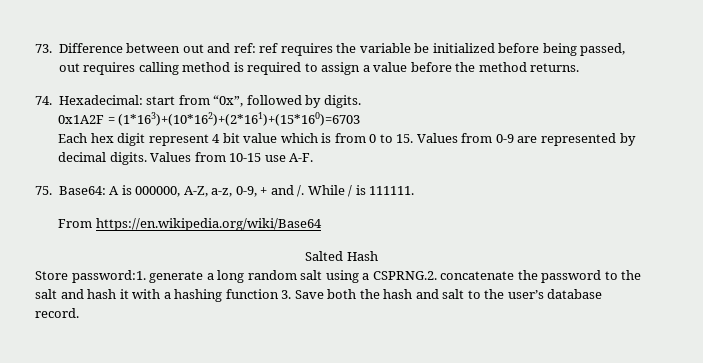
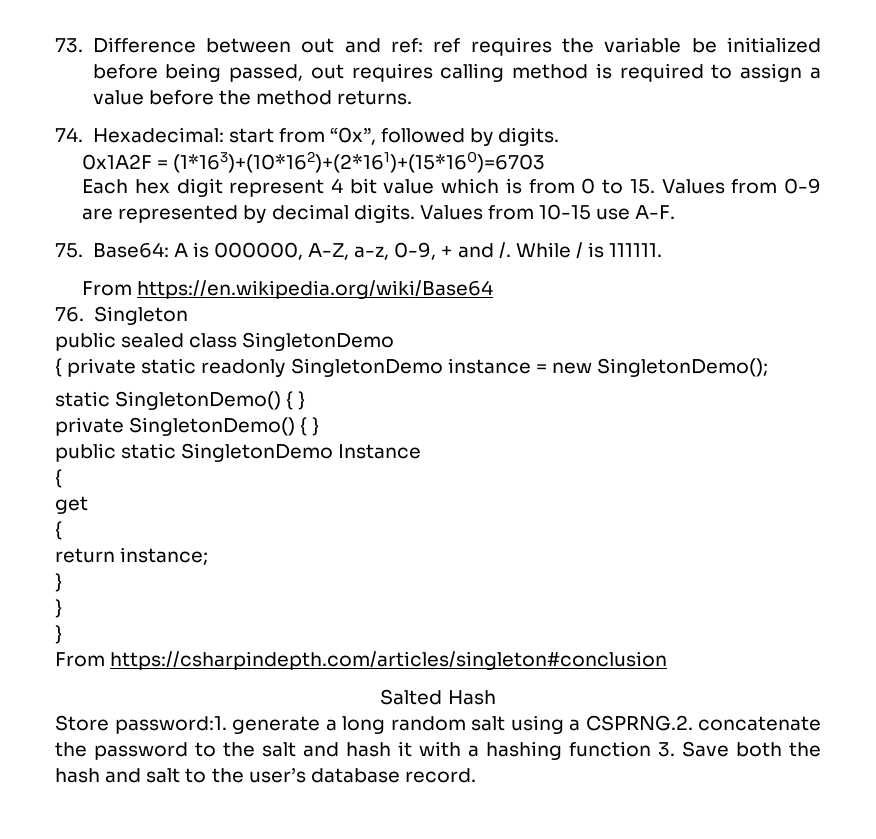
(322, 224) none -> [55,306,188,325] [55,332,395,351] [55,358,769,377] [55,391,306,410] [55,417,320,436] [55,443,422,462] [55,469,62,488] [55,496,88,514] [55,521,62,540] [55,547,209,565] [55,573,62,592] [55,599,62,618] [55,625,62,644] [55,651,668,670] // 76. Singleton // public sealed class SingletonDemo // { private static readonly SingletonDemo instance = new SingletonDemo(); // static SingletonDemo() { } // private SingletonDemo() { } // public static SingletonDemo Instance // { // get // { // return instance; // } // } // } // From https://csharpindepth.com/articles/singleton#conclusion

